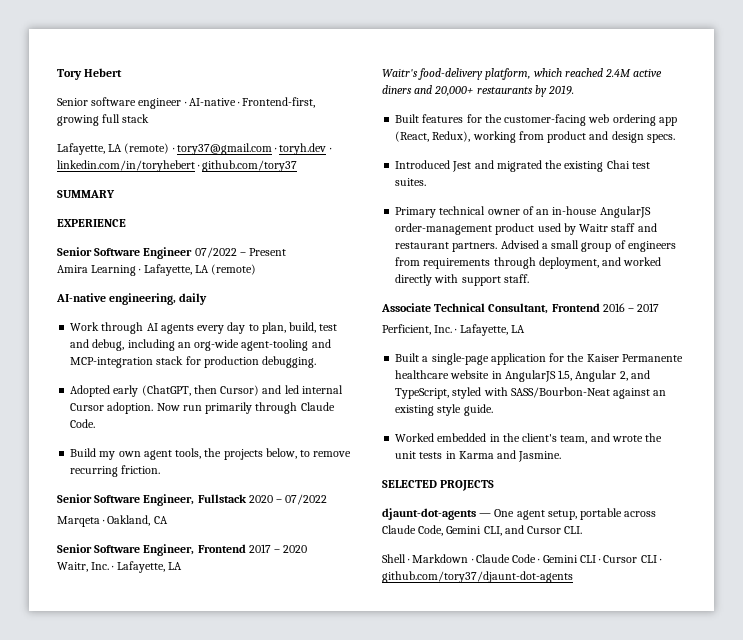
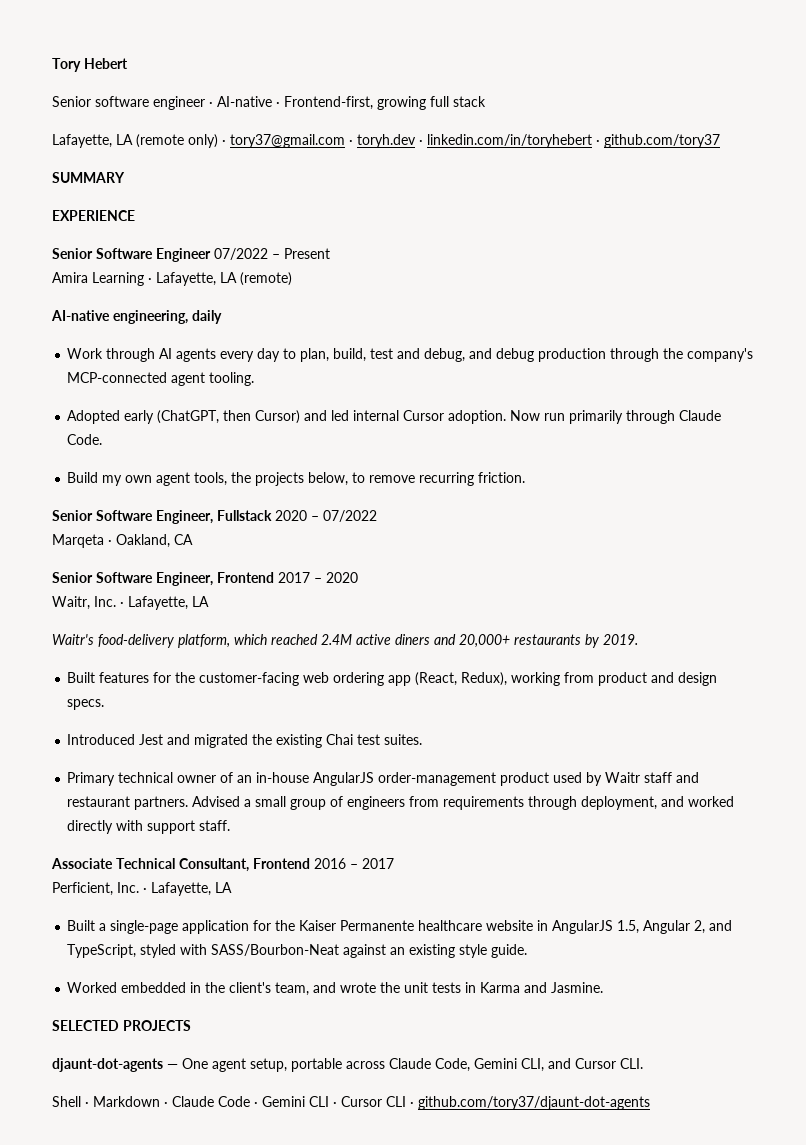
[124,143,170,154] (remote) -> [136,134,218,148] (remote only)
[127,339,331,351] [70,356,317,368] including an org-wide agent-tooling and MCP-integration stack for production debugging. -> [469,348,754,362] [67,372,255,386] and debug production through the company's MCP-connected agent tooling.

